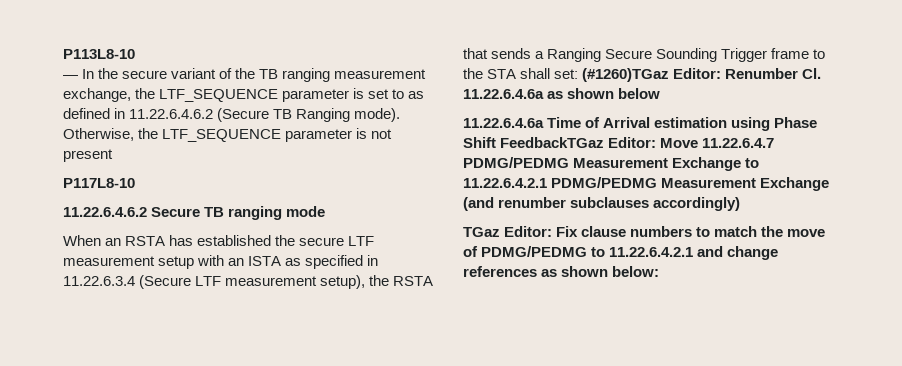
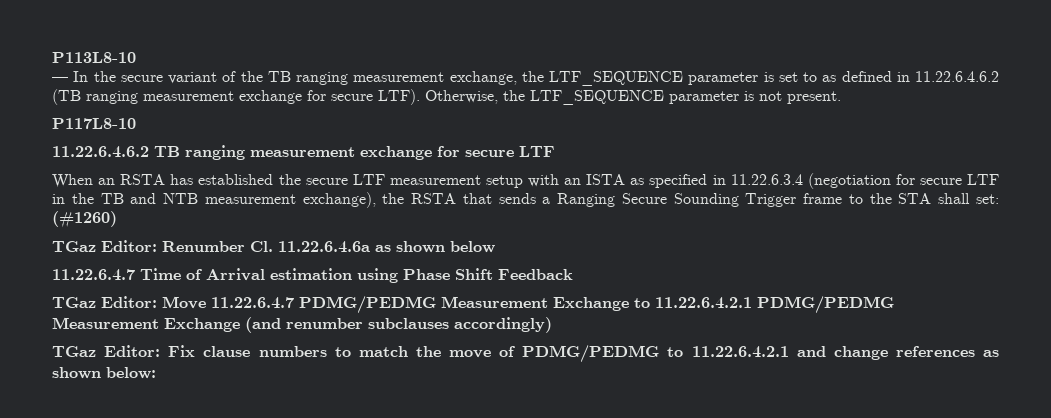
[217,108,401,122] (Secure TB Ranging mode). -> [52,89,420,105] (TB ranging measurement exchange for secure LTF).
[63,149,113,162] present -> [787,91,841,104] present.
[151,206,326,220] Secure TB ranging mode -> [154,145,555,160] TB ranging measurement exchange for secure LTF
[139,275,366,289] (Secure LTF measurement setup), -> [807,173,1000,189] [52,192,376,208] (negotiation for secure LTF in the TB and NTB measurement exchange),
[582,68,670,82] (#1260)TGaz -> [52,211,117,228] [52,241,96,252] (#1260) // TGaz
[463,118,544,128] 11.22.6.4.6a -> [52,269,135,281] 11.22.6.4.7
[500,137,605,148] FeedbackTGaz -> [498,269,573,280] [52,297,96,308] Feedback // TGaz

